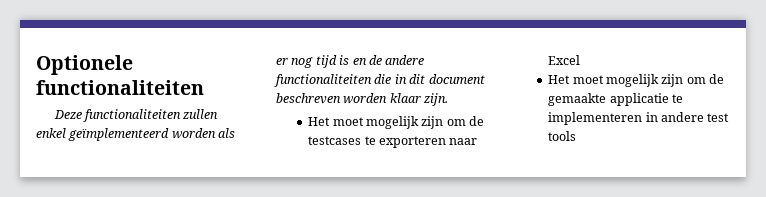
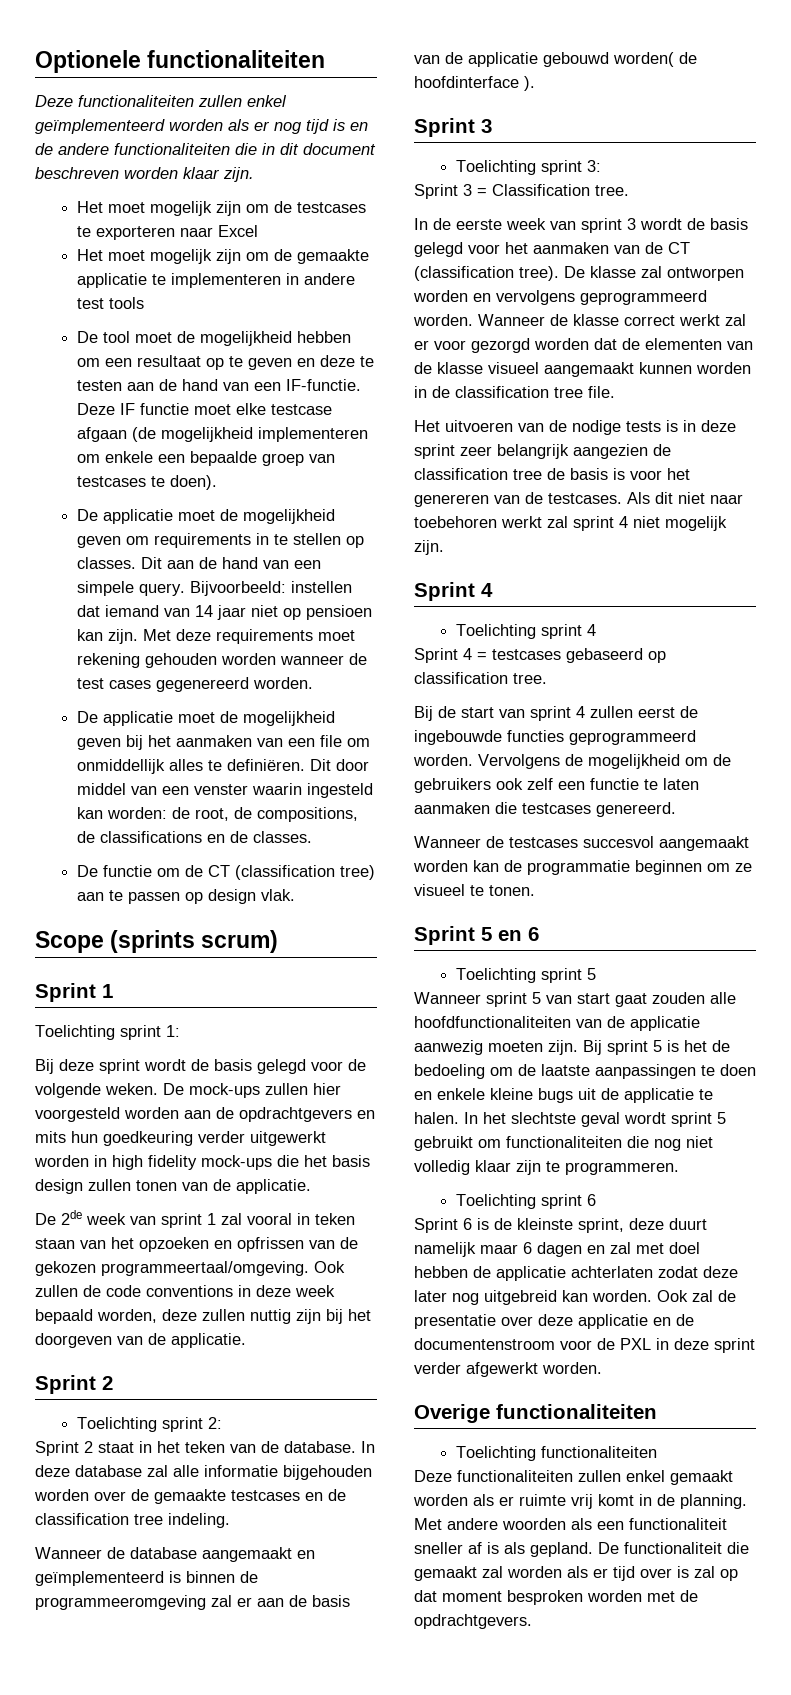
(577, 136) none -> [77,331,352,346] [77,355,375,370] [77,379,362,391] [77,403,333,415] [77,427,369,442] [77,451,336,466] [77,475,218,490] [77,509,336,524] [77,533,365,548] [77,557,322,569] [77,581,353,596] [77,605,373,620] [77,629,356,644] [77,653,368,668] [77,677,314,692] [77,711,336,726] [77,735,371,750] [77,759,370,774] [77,783,374,798] [77,807,359,822] [77,831,313,843] [77,865,376,880] [77,889,296,904] [35,930,279,953] [35,983,113,1002] [35,1025,180,1040] [35,1059,366,1074] [35,1083,341,1098] [35,1107,375,1122] [35,1131,326,1146] [34,1155,370,1170] [35,1179,311,1194] [35,1210,355,1228] [35,1237,358,1252] [35,1261,345,1276] [35,1285,335,1297] [35,1309,371,1324] [35,1333,246,1348] [35,1375,113,1394] [77,1417,223,1432] [35,1441,375,1456] [35,1465,372,1480] [34,1489,346,1504] [35,1513,230,1528] [35,1547,315,1562] [35,1571,258,1586] [35,1595,350,1610] [414,52,697,67] [414,76,535,91] [414,118,492,137] [456,160,602,175] [414,184,629,199] [414,218,748,233] [414,242,690,257] [414,266,744,281] [413,290,707,305] [413,314,746,326] [414,338,753,353] [414,362,751,377] [414,386,615,398] [414,420,736,435] [414,444,671,459] [414,468,690,480] [414,492,743,507] [414,516,727,531] [414,540,444,555] [414,582,493,601] [456,624,597,639] [414,648,666,663] [414,672,547,684] [414,706,698,721] [414,730,696,745] [413,754,731,769] [414,778,699,793] [414,802,676,817] [414,836,749,851] [413,860,752,875] [414,884,535,896] [414,926,539,945] [456,968,597,983] [414,992,736,1007] [414,1016,700,1031] [414,1040,730,1055] [414,1064,756,1079] [414,1088,713,1103] [414,1112,726,1127] [414,1136,713,1151] [414,1160,679,1175] [456,1194,597,1209] [414,1218,707,1233] [414,1242,700,1257] [414,1266,738,1281] [414,1290,736,1305] [414,1314,694,1329] [414,1338,755,1353] [414,1362,602,1377] [414,1404,657,1423] [456,1446,658,1461] [414,1470,733,1485] [413,1494,747,1509] [414,1518,727,1530] [414,1542,749,1557] [414,1566,738,1581] [414,1590,698,1605] [414,1614,532,1629] // De tool moet de mogelijkheid hebben om een resultaat op te geven en deze te testen aan de hand van een IF-functie. Deze IF functie moet elke testcase afgaan (de mogelijkheid implementeren om enkele een bepaalde groep van testcases te doen). // De applicatie moet de mogelijkheid geven om requirements in te stellen op classes. Dit aan de hand van een simpele query. Bijvoorbeeld: instellen dat iemand van 14 jaar niet op pensioen kan zijn. Met deze requirements moet rekening gehouden worden wanneer de test cases gegenereerd worden. // De applicatie moet de mogelijkheid geven bij het aanmaken van een file om onmiddellijk alles te definiëren. Dit door middel van een venster waarin ingesteld kan worden: de root, de compositions, de classifications en de classes. // De functie om de CT (classification tree) aan te passen op design vlak. // Scope (sprints scrum) // Sprint 1 // Toelichting sprint 1: // Bij deze sprint wordt de basis gelegd voor de volgende weken. De mock-ups zullen hier voorgesteld worden aan de opdrachtgevers en mits hun goedkeuring verder uitgewerkt worden in high fidelity mock-ups die het basis design zullen tonen van de applicatie. // De 2de week van sprint 1 zal vooral in teken staan van het opzoeken en opfrissen van de gekozen programmeertaal/omgeving. Ook zullen de code conventions in deze week bepaald worden, deze zullen nuttig zijn bij het doorgeven van de applicatie. // Sprint 2 // Toelichting sprint 2: // Sprint 2 staat in het teken van de database. In deze database zal alle informatie bijgehouden worden over de gemaakte testcases en de classification tree indeling. // Wanneer de database aangemaakt en geïmplementeerd is binnen de programmeeromgeving zal er aan de basis van de applicatie gebouwd worden( de hoofdinterface ). // Sprint 3 // Toelichting sprint 3: // Sprint 3 = Classification tree. // In de eerste week van sprint 3 wordt de basis gelegd voor het aanmaken van de CT (classification tree). De klasse zal ontworpen worden en vervolgens geprogrammeerd worden. Wanneer de klasse correct werkt zal er voor gezorgd worden dat de elementen van de klasse visueel aangemaakt kunnen worden in de classification tree file. // Het uitvoeren van de nodige tests is in deze sprint zeer belangrijk aangezien de classification tree de basis is voor het genereren van de testcases. Als dit niet naar toebehoren werkt zal sprint 4 niet mogelijk zijn. // Sprint 4 // Toelichting sprint 4 // Sprint 4 = testcases gebaseerd op classification tree. // Bij de start van sprint 4 zullen eerst de ingebouwde functies geprogrammeerd worden. Vervolgens de mogelijkheid om de gebruikers ook zelf een functie te laten aanmaken die testcases genereerd. // Wanneer de testcases succesvol aangemaakt worden kan de programmatie beginnen om ze visueel te tonen. // Sprint 5 en 6 // Toelichting sprint 5 // Wanneer sprint 5 van start gaat zouden alle hoofdfunctionaliteiten van de applicatie aanwezig moeten zijn. Bij sprint 5 is het de bedoeling om de laatste aanpassingen te doen en enkele kleine bugs uit de applicatie te halen. In het slechtste geval wordt sprint 5 gebruikt om functionaliteiten die nog niet volledig klaar zijn te programmeren. // Toelichting sprint 6 // Sprint 6 is de kleinste sprint, deze duurt namelijk maar 6 dagen en zal met doel hebben de applicatie achterlaten zodat deze later nog uitgebreid kan worden. Ook zal de presentatie over deze applicatie en de documentenstroom voor de PXL in deze sprint verder afgewerkt worden. // Overige functionaliteiten // Toelichting functionaliteiten // Deze functionaliteiten zullen enkel gemaakt worden als er ruimte vrij komt in de planning. Met andere woorden als een functionaliteit sneller af is als gepland. De functionaliteit die gemaakt zal worden als er tijd over is zal op dat moment besproken worden met de opdrachtgevers.

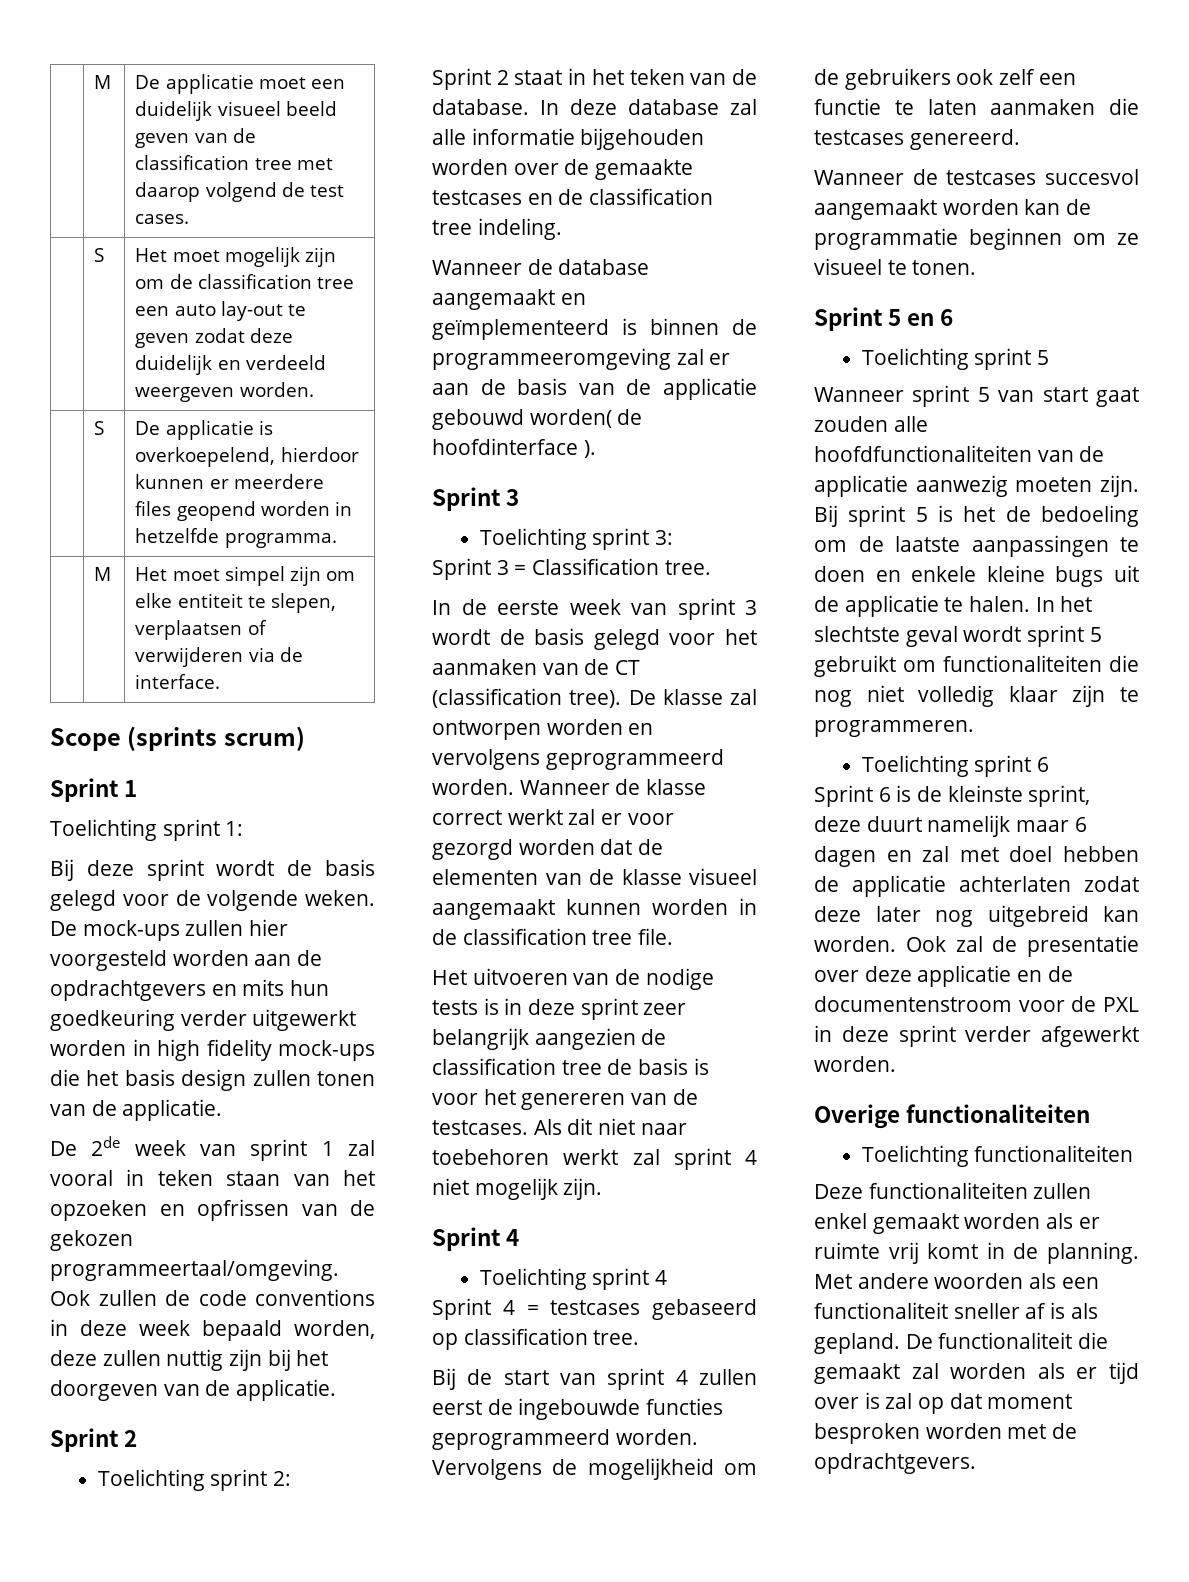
[35,50,326,73] [35,95,287,107] [35,119,368,134] [35,143,376,155] [35,167,254,182] [77,201,367,216] [77,225,259,240] [77,249,370,264] [77,273,356,288] [77,297,145,309] [77,331,352,346] [77,355,375,370] [77,379,362,391] [77,403,333,415] [77,427,369,442] [77,451,336,466] [77,475,218,490] [77,509,336,524] [77,533,365,548] [77,557,322,569] [77,581,353,596] [77,605,373,620] [77,629,356,644] [77,653,368,668] [77,677,314,692] [77,711,336,726] [77,735,371,750] [77,759,370,774] [77,783,374,798] [77,807,359,822] [77,831,313,843] [77,865,376,880] [77,889,296,904] Optionele functionaliteiten // Deze functionaliteiten zullen enkel geïmplementeerd worden als er nog tijd is en de andere functionaliteiten die in dit document beschreven worden klaar zijn. // Het moet mogelijk zijn om de testcases te exporteren naar Excel // Het moet mogelijk zijn om de gemaakte applicatie te implementeren in andere test tools // De tool moet de mogelijkheid hebben om een resultaat op te geven en deze te testen aan de hand van een IF-functie. Deze IF functie moet elke testcase afgaan (de mogelijkheid implementeren om enkele een bepaalde groep van testcases te doen). // De applicatie moet de mogelijkheid geven om requirements in te stellen op classes. Dit aan de hand van een simpele query. Bijvoorbeeld: instellen dat iemand van 14 jaar niet op pensioen kan zijn. Met deze requirements moet rekening gehouden worden wanneer de test cases gegenereerd worden. // De applicatie moet de mogelijkheid geven bij het aanmaken van een file om onmiddellijk alles te definiëren. Dit door middel van een venster waarin ingesteld kan worden: de root, de compositions, de classifications en de classes. // De functie om de CT (classification tree) aan te passen op design vlak. -> [94,75,112,89] [135,74,345,94] [135,101,337,121] [135,128,256,148] [135,155,333,170] [135,182,344,202] [135,214,190,224] [94,248,105,262] [135,247,336,267] [135,274,354,289] [135,301,306,321] [135,328,293,348] [135,355,326,375] [135,382,314,402] [94,421,105,435] [135,420,273,440] [135,447,359,467] [135,474,324,489] [135,501,352,521] [135,528,337,548] [94,567,112,581] [135,566,355,586] [135,593,336,613] [135,620,267,640] [135,647,303,667] [135,674,221,689] | M | De applicatie moet een duidelijk visueel beeld geven van de classification tree met daarop volgend de test cases. // | S | Het moet mogelijk zijn om de classification tree een auto lay-out te geven zodat deze duidelijk en verdeeld weergeven worden. // | S | De applicatie is overkoepelend, hierdoor kunnen er meerdere files geopend worden in hetzelfde programma. // | M | Het moet simpel zijn om elke entiteit te slepen, verplaatsen of verwijderen via de interface.

